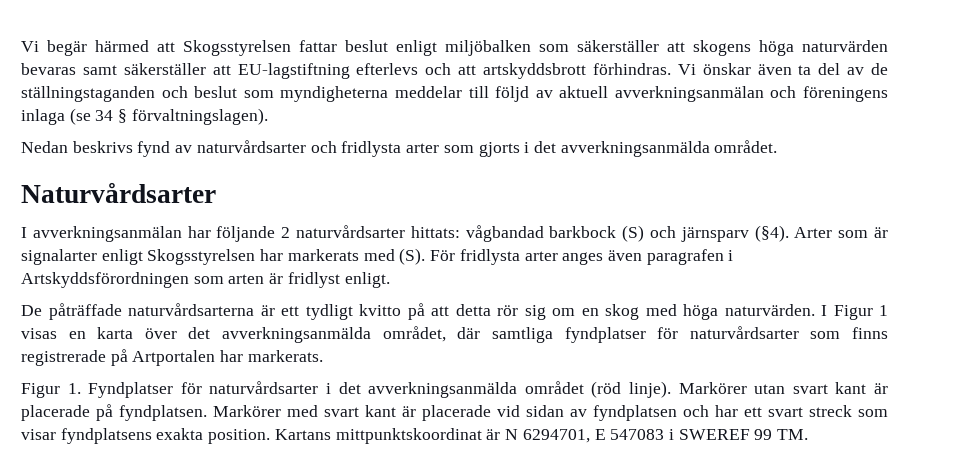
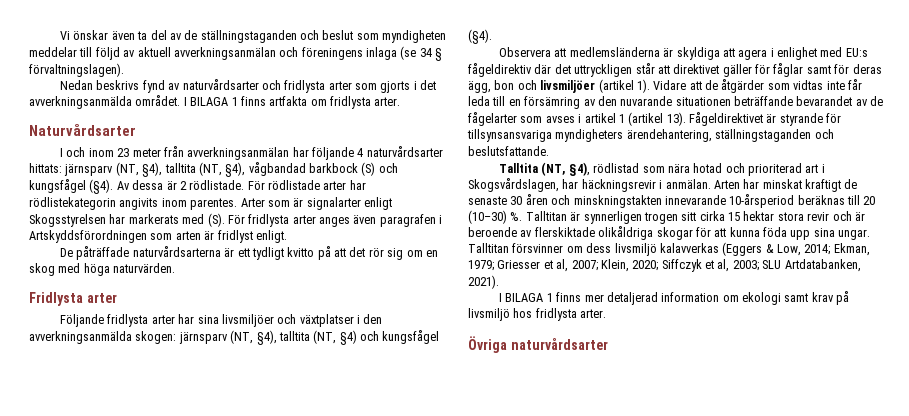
[21,40,888,56] [21,63,696,79] Vi begär härmed att Skogsstyrelsen fattar beslut enligt miljöbalken som säkerställer att skogens höga naturvärden bevaras samt säkerställer att EU-lagstiftning efterlevs och att artskyddsbrott förhindras. Vi -> [60,31,71,40] Vi
[280,86,389,102] myndigheterna -> [382,30,447,43] myndigheten
[21,182,216,203] [21,227,27,238] // Naturvårdsarter // I -> [183,96,401,109] [29,124,136,136] [60,146,184,157] I BILAGA 1 finns artfakta om fridlysta arter. // Naturvårdsarter // I och inom 23 meter från
[281,227,291,238] 2 -> [357,148,364,157] 4
[465,225,789,242] vågbandad barkbock (S) och järnsparv (§4). -> [64,162,398,177] [29,179,366,194] [29,197,238,210] järnsparv (NT, §4), talltita (NT, §4), vågbandad barkbock (S) och kungsfågel (§4). Av dessa är 2 rödlistade. För rödlistade arter har rödlistekategorin angivits inom parentes.
[455,304,491,316] detta -> [349,247,366,257] det
[821,305,888,320] [21,326,889,343] [21,349,323,366] [21,381,889,398] [21,404,888,421] [21,428,809,444] I Figur 1 visas en karta över det avverkningsanmälda området, där samtliga fyndplatser för naturvårdsarter som finns registrerade på Artportalen har markerats. // Figur 1. Fyndplatser för naturvårdsarter i det avverkningsanmälda området (röd linje). Markörer utan svart kant är placerade på fyndplatsen. Markörer med svart kant är placerade vid sidan av fyndplatsen och har ett svart streck som visar fyndplatsens exakta position. Kartans mittpunktskoordinat är N 6294701, E 547083 i SWEREF 99 TM. -> [29,292,117,306] [60,314,383,327] [29,330,440,345] [468,29,492,44] [499,47,868,60] [468,63,882,77] [468,79,862,93] [468,96,884,109] [468,112,842,126] [467,129,834,142] [468,146,549,156] [499,162,825,176] [468,178,858,192] [468,194,876,208] [468,210,865,224] [468,226,871,240] [468,242,870,256] [468,259,861,272] [468,275,499,289] [499,291,850,305] [468,308,607,321] [468,336,608,353] // Fridlysta arter // Följande fridlysta arter har sina livsmiljöer och växtplatser i den avverkningsanmälda skogen: järnsparv (NT, §4), talltita (NT, §4) och kungsfågel (§4). // Observera att medlemsländerna är skyldiga att agera i enlighet med EU:s fågeldirektiv där det uttryckligen står att direktivet gäller för fåglar samt för deras ägg, bon och livsmiljöer (artikel 1). Vidare att de åtgärder som vidtas inte får leda till en försämring av den nuvarande situationen beträffande bevarandet av de fågelarter som avses i artikel 1 (artikel 13). Fågeldirektivet är styrande för tillsynsansvariga myndigheters ärendehantering, ställningstaganden och beslutsfattande. // Talltita (NT, §4), rödlistad som nära hotad och prioriterad art i Skogsvårdslagen, har häckningsrevir i anmälan. Arten har minskat kraftigt de senaste 30 åren och minskningstakten innevarande 10-årsperiod beräknas till 20 (10–30) %. Talltitan är synnerligen trogen sitt cirka 15 hektar stora revir och är beroende av flerskiktade olikåldriga skogar för att kunna föda upp sina ungar. Talltitan försvinner om dess livsmiljö kalavverkas (Eggers & Low, 2014; Ekman, 1979; Griesser et al, 2007; Klein, 2020; Siffczyk et al, 2003; SLU Artdatabanken, 2021). // I BILAGA 1 finns mer detaljerad information om ekologi samt krav på livsmiljö hos fridlysta arter. // Övriga naturvårdsarter

